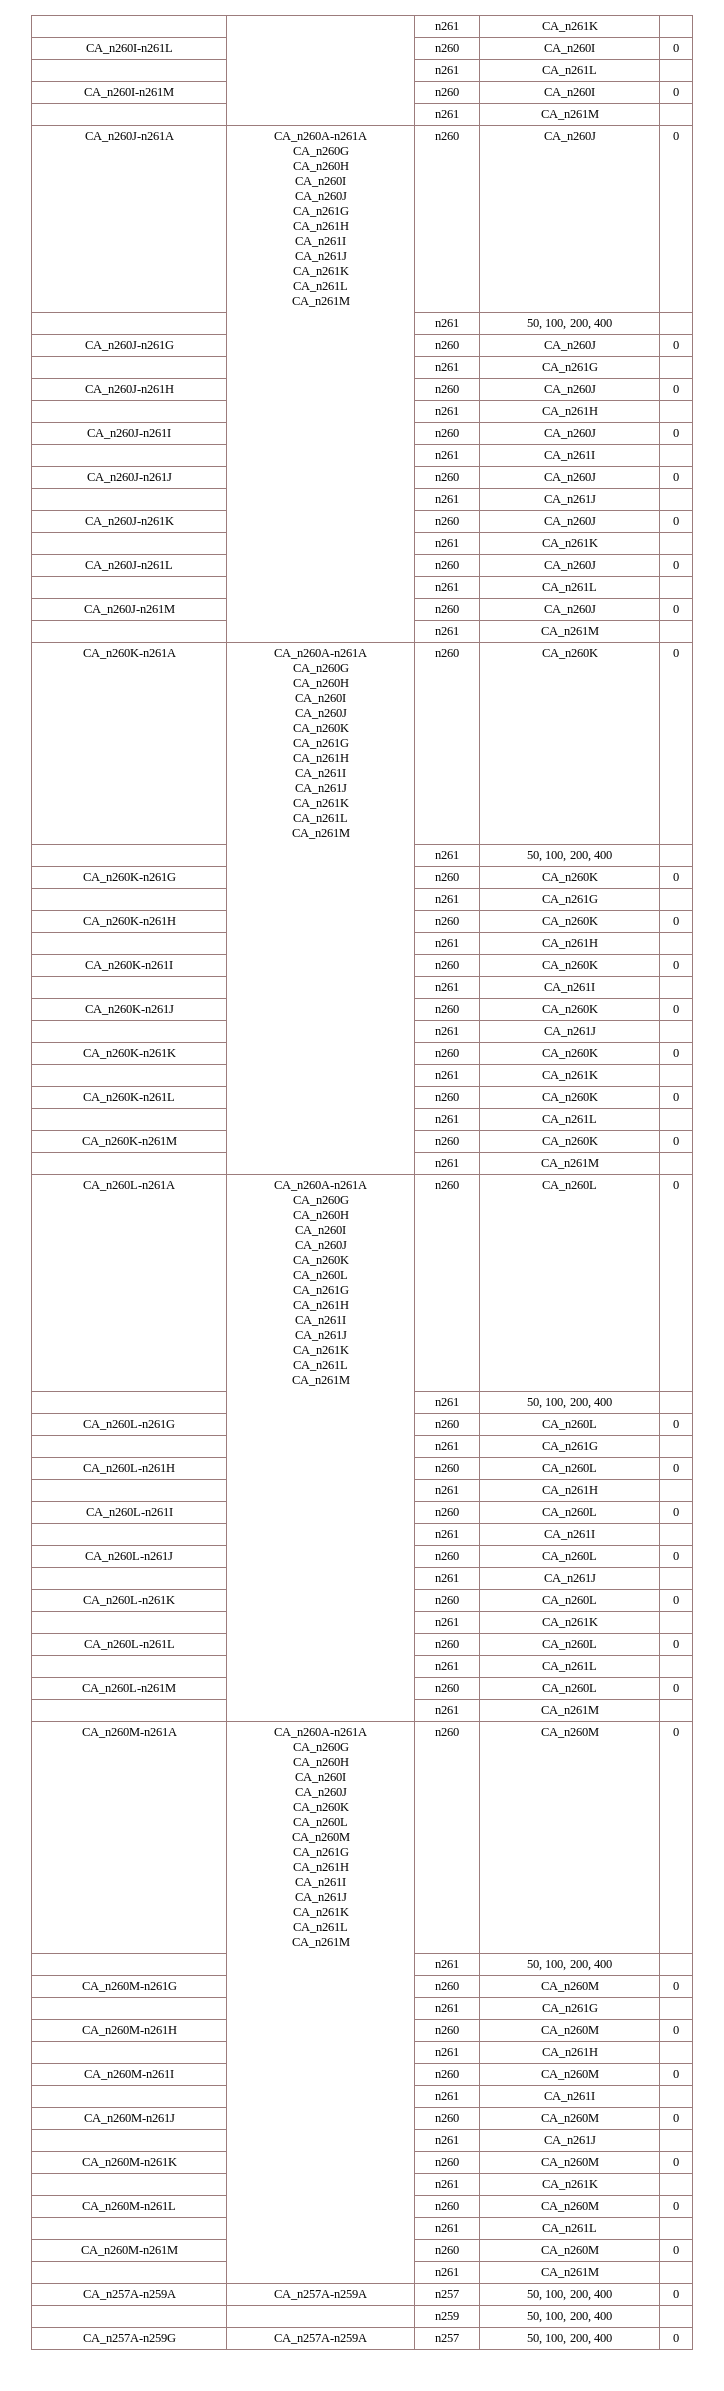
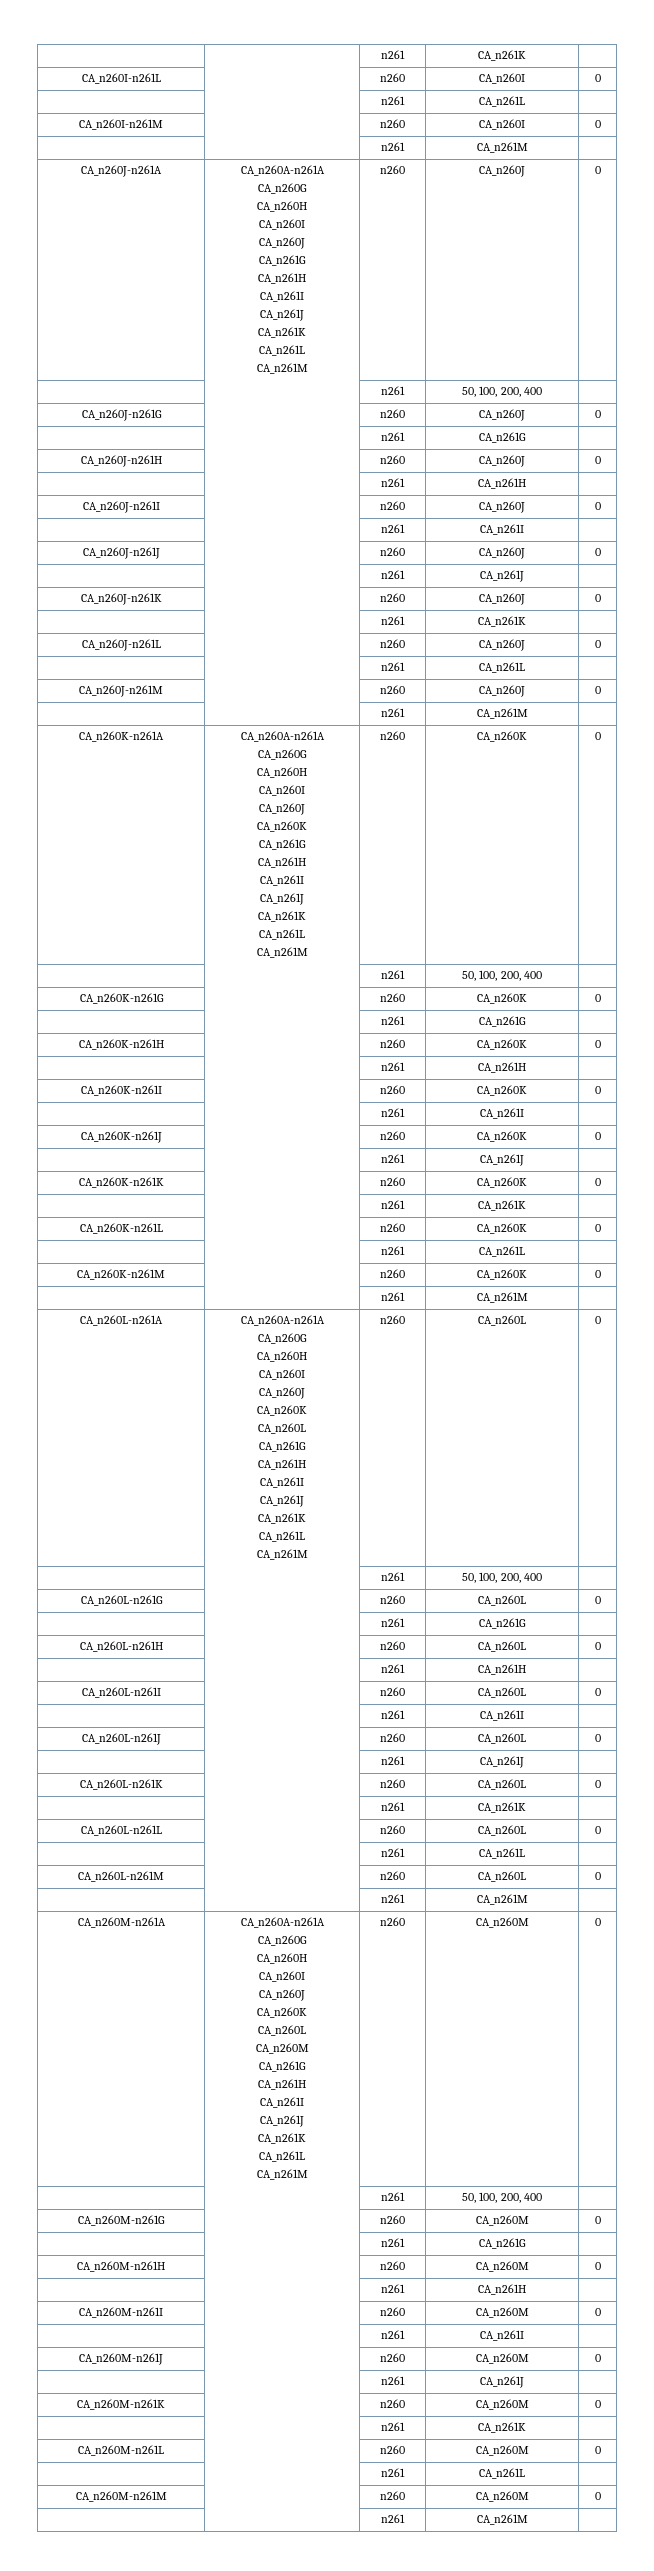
[82,2290,176,2300] [274,2290,367,2300] [435,2290,459,2298] [526,2290,613,2301] [673,2290,679,2298] [435,2312,459,2320] [526,2312,613,2323] [82,2334,176,2344] [274,2334,367,2344] [435,2334,459,2342] [526,2334,613,2345] [673,2334,679,2342] // CA_n257A-n259A | CA_n257A-n259A | n257 | 50, 100, 200, 400 | 0 // | | n259 | 50, 100, 200, 400 | // CA_n257A-n259G | CA_n257A-n259A | n257 | 50, 100, 200, 400 | 0 -> (528, 2519) none

